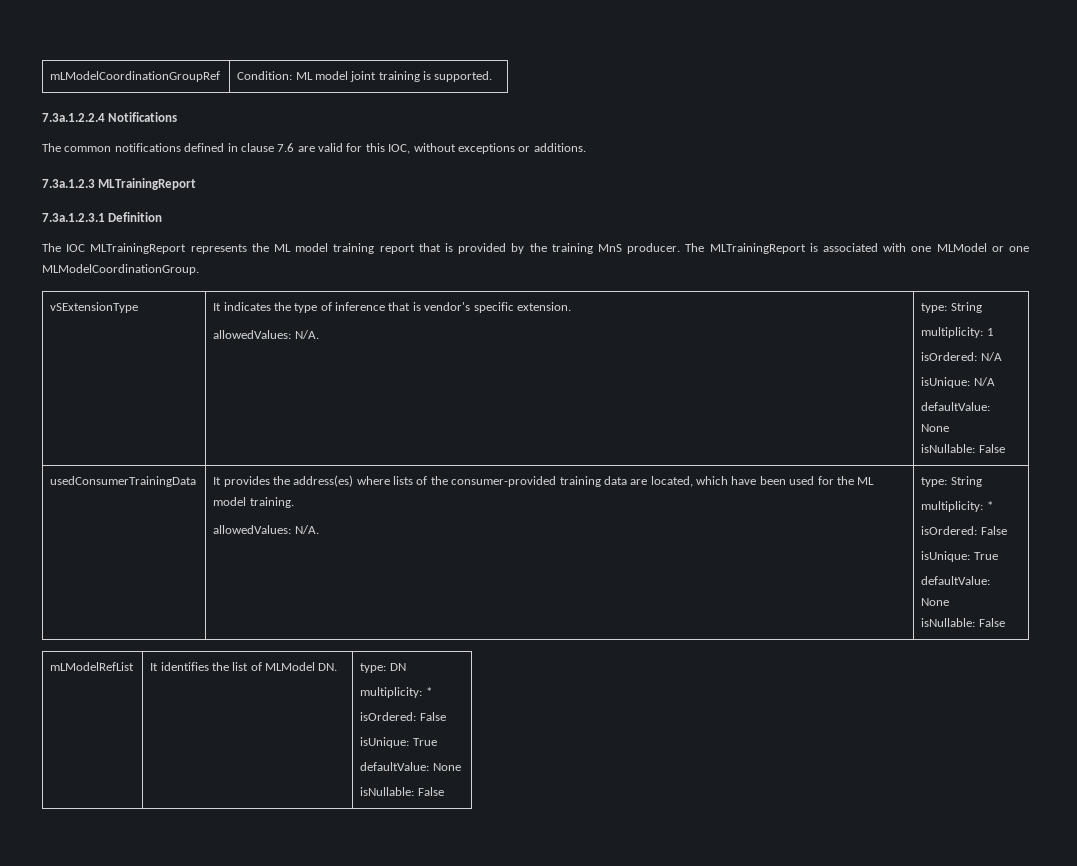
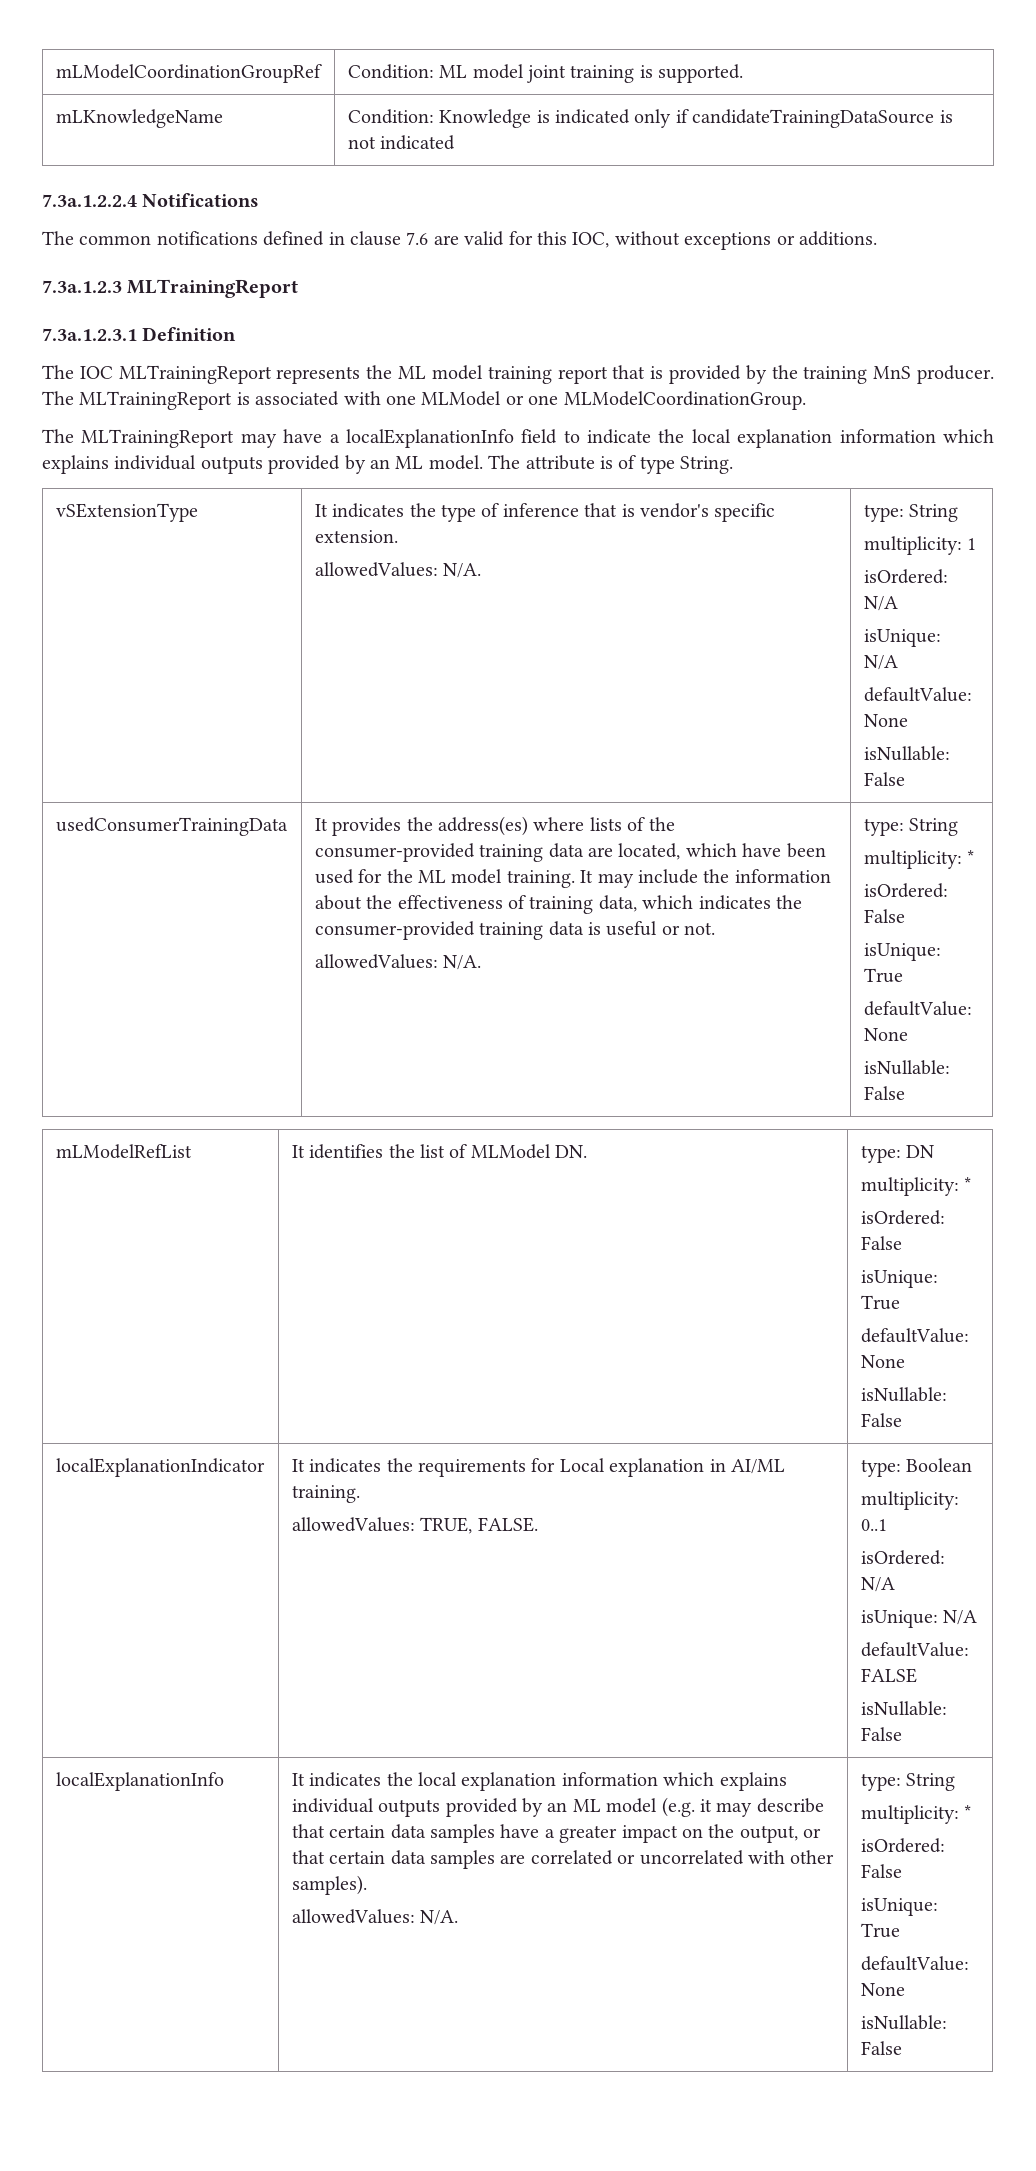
(493, 76) none -> [55,109,223,128] [347,109,953,128] [347,135,456,150] // mLKnowledgeName | Condition: Knowledge is indicated only if candidateTrainingDataSource is not indicated
(199, 269) none -> [42,429,994,448] [42,455,734,474] // The MLTrainingReport may have a localExplanationInfo field to indicate the local explanation information which explains individual outputs provided by an ML model. The attribute is of type String.
(294, 502) none -> [580,869,831,888] [314,895,803,914] [314,921,716,940] It may include the information about the effectiveness of training data, which indicates the consumer-provided training data is useful or not.
(444, 791) none -> [55,1458,265,1477] [291,1458,786,1477] [291,1485,360,1503] [291,1517,538,1534] [860,1458,973,1477] [860,1491,959,1510] [860,1519,887,1531] [860,1550,945,1565] [860,1577,895,1592] [860,1610,978,1628] [860,1642,969,1657] [860,1668,917,1683] [860,1701,947,1716] [860,1727,902,1741] [55,1772,224,1791] [291,1772,787,1791] [291,1797,824,1817] [291,1824,822,1843] [291,1850,835,1869] [291,1875,367,1895] [291,1909,459,1925] [860,1773,956,1791] [860,1805,972,1824] [860,1838,945,1853] [860,1864,902,1878] [860,1898,938,1916] [860,1923,900,1938] [860,1956,969,1971] [860,1983,905,1996] [860,2015,947,2030] [860,2041,902,2055] // localExplanationIndicator | It indicates the requirements for Local explanation in AI/ML training. // allowedValues: TRUE, FALSE. | type: Boolean // multiplicity: 0..1 // isOrdered: N/A // isUnique: N/A // defaultValue: FALSE // isNullable: False // localExplanationInfo | It indicates the local explanation information which explains individual outputs provided by an ML model (e.g. it may describe that certain data samples have a greater impact on the output, or that certain data samples are correlated or uncorrelated with other samples). // allowedValues: N/A. | type: String // multiplicity: * // isOrdered: False // isUnique: True // defaultValue: None // isNullable: False

